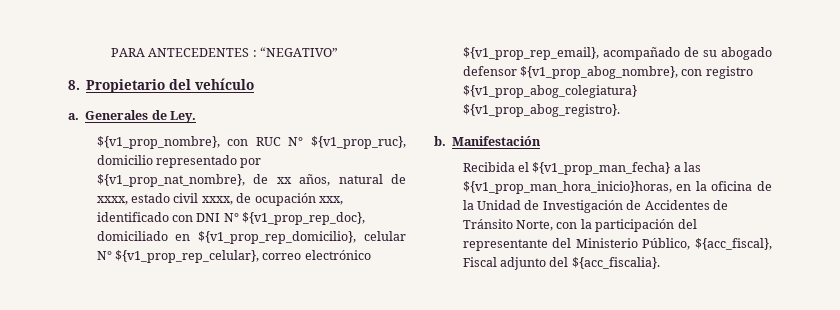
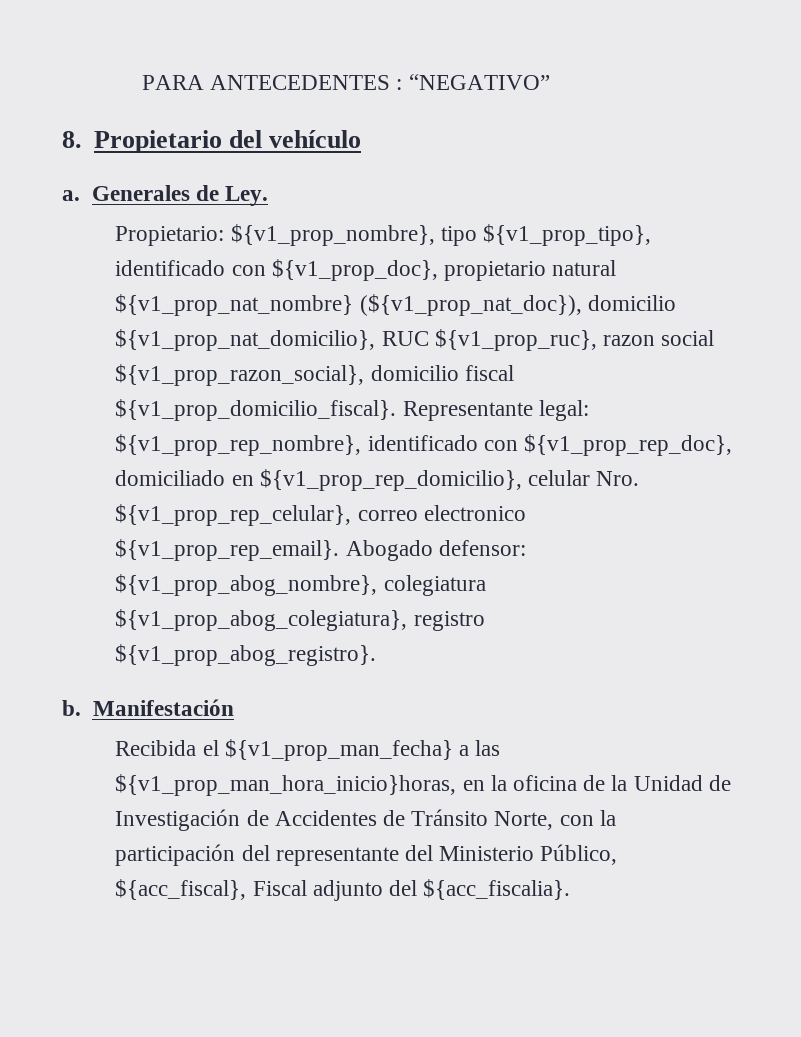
[96,136,406,149] [96,155,262,168] [96,174,407,187] [96,193,343,206] [96,212,239,222] ${v1_prop_nombre}, con RUC N° ${v1_prop_ruc}, domicilio representado por ${v1_prop_nat_nombre}, de xx años, natural de xxxx, estado civil xxxx, de ocupación xxx, identificado con DNI N° -> [115,224,651,246] [115,259,617,281] [115,294,676,316] [115,329,715,351] [115,364,514,386] [115,399,589,421] [115,434,518,456] Propietario: ${v1_prop_nombre}, tipo ${v1_prop_tipo}, identificado con ${v1_prop_doc}, propietario natural ${v1_prop_nat_nombre} (${v1_prop_nat_doc}), domicilio ${v1_prop_nat_domicilio}, RUC ${v1_prop_ruc}, razon social ${v1_prop_razon_social}, domicilio fiscal ${v1_prop_domicilio_fiscal}. Representante legal: ${v1_prop_rep_nombre}, identificado con
[96,251,112,260] N° -> [596,471,640,486] Nro.
[304,250,371,260] [462,47,772,60] [462,66,753,79] [462,85,637,98] electrónico ${v1_prop_rep_email}, acompañado de su abogado defensor ${v1_prop_abog_nombre}, con registro ${v1_prop_abog_colegiatura} -> [423,505,526,521] [115,539,526,561] [115,574,486,596] [115,609,485,631] electronico ${v1_prop_rep_email}. Abogado defensor: ${v1_prop_abog_nombre}, colegiatura ${v1_prop_abog_colegiatura}, registro

